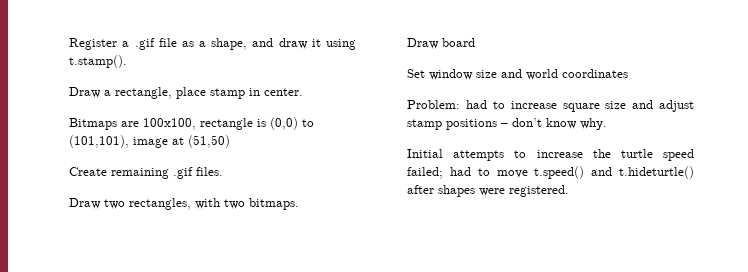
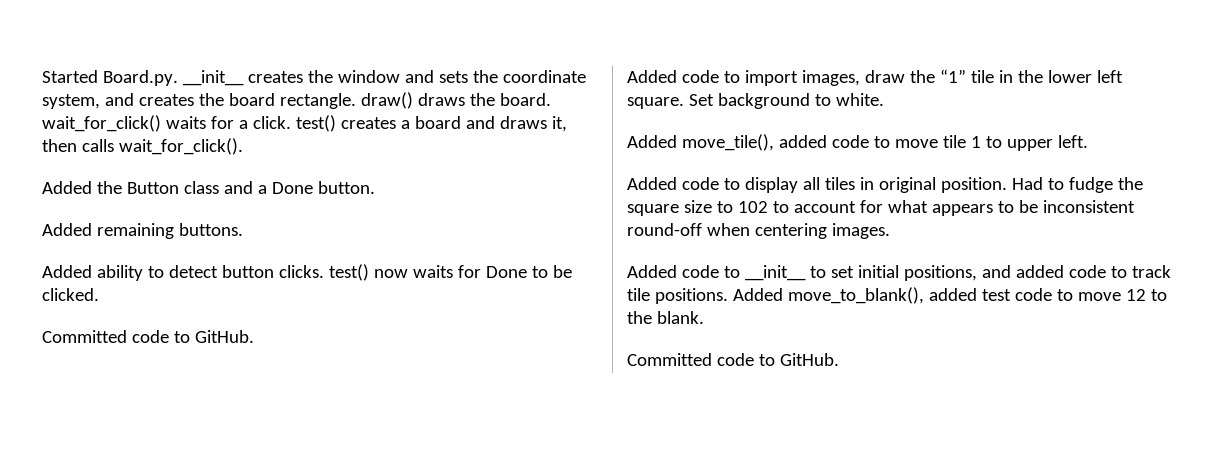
[69,38,357,50] [69,55,128,68] [69,87,304,99] [69,117,315,130] [69,135,231,148] [69,167,224,179] [69,198,300,210] [407,38,476,49] [407,69,629,80] [407,100,694,112] [407,118,608,130] [407,149,694,161] [407,166,694,179] [407,185,570,197] Register a .gif file as a shape, and draw it using t.stamp(). // Draw a rectangle, place stamp in center. // Bitmaps are 100x100, rectangle is (0,0) to (101,101), image at (51,50) // Create remaining .gif files. // Draw two rectangles, with two bitmaps. // Draw board // Set window size and world coordinates // Problem: had to increase square size and adjust stamp positions – don’t know why. // Initial attempts to increase the turtle speed failed; had to move t.speed() and t.hideturtle() after shapes were registered. -> [42,70,586,86] [42,92,551,109] [42,115,567,132] [42,138,243,155] [42,181,375,194] [42,223,243,239] [42,264,572,281] [42,288,99,301] [42,330,254,343] [627,69,1123,86] [627,93,884,109] [627,134,1088,151] [627,177,1143,193] [627,200,1135,216] [627,223,890,239] [627,265,1171,281] [627,287,1167,304] [627,311,704,324] [627,353,839,366] Started Board.py. __init__ creates the window and sets the coordinate system, and creates the board rectangle. draw() draws the board. wait_for_click() waits for a click. test() creates a board and draws it, then calls wait_for_click(). // Added the Button class and a Done button. // Added remaining buttons. // Added ability to detect button clicks. test() now waits for Done to be clicked. // Committed code to GitHub. // Added code to import images, draw the “1” tile in the lower left square. Set background to white. // Added move_tile(), added code to move tile 1 to upper left. // Added code to display all tiles in original position. Had to fudge the square size to 102 to account for what appears to be inconsistent round-off when centering images. // Added code to __init__ to set initial positions, and added code to track tile positions. Added move_to_blank(), added test code to move 12 to the blank. // Committed code to GitHub.

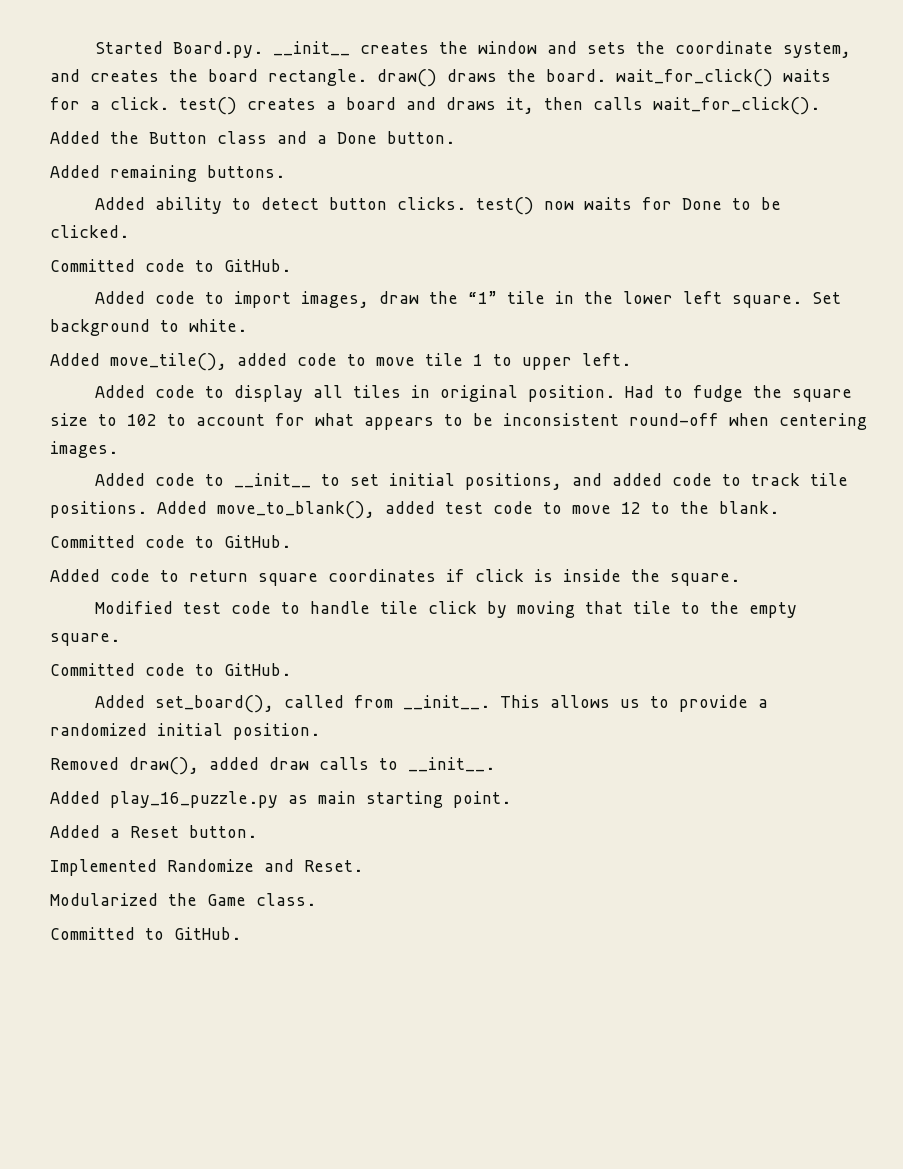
(839, 359) none -> [50,569,740,586] [95,601,798,618] [50,633,120,646] [50,663,291,676] [95,695,769,713] [50,723,320,740] [50,757,495,775] [50,791,511,808] [50,825,257,838] [50,859,363,876] [50,893,316,906] [50,927,241,940] // Added code to return square coordinates if click is inside the square. // Modified test code to handle tile click by moving that tile to the empty square. // Committed code to GitHub. // Added set_board(), called from __init__. This allows us to provide a randomized initial position. // Removed draw(), added draw calls to __init__. // Added play_16_puzzle.py as main starting point. // Added a Reset button. // Implemented Randomize and Reset. // Modularized the Game class. // Committed to GitHub.

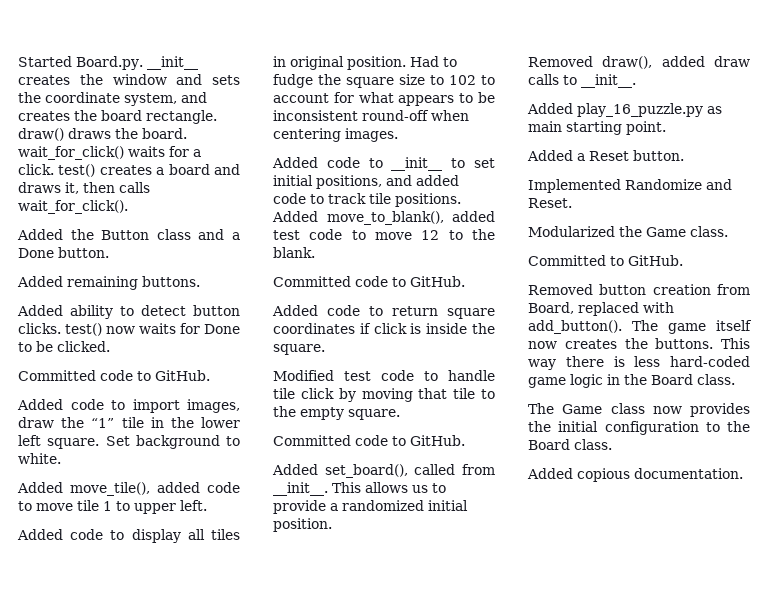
(241, 933) none -> [528,284,750,295] [528,302,674,316] [528,320,752,334] [528,338,750,349] [528,356,750,370] [528,374,735,388] [528,403,750,417] [528,421,750,435] [528,439,612,450] [527,468,743,482] // Removed button creation from Board, replaced with add_button(). The game itself now creates the buttons. This way there is less hard-coded game logic in the Board class. // The Game class now provides the initial configuration to the Board class. // Added copious documentation.

